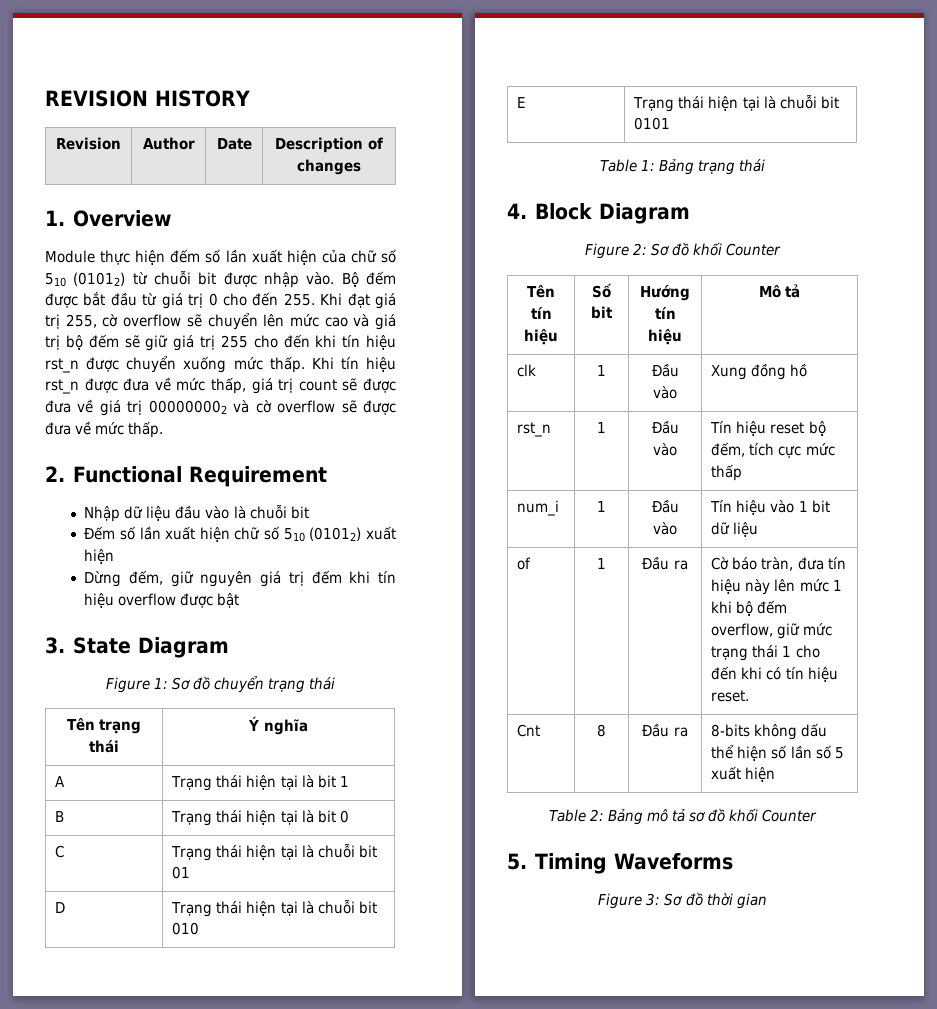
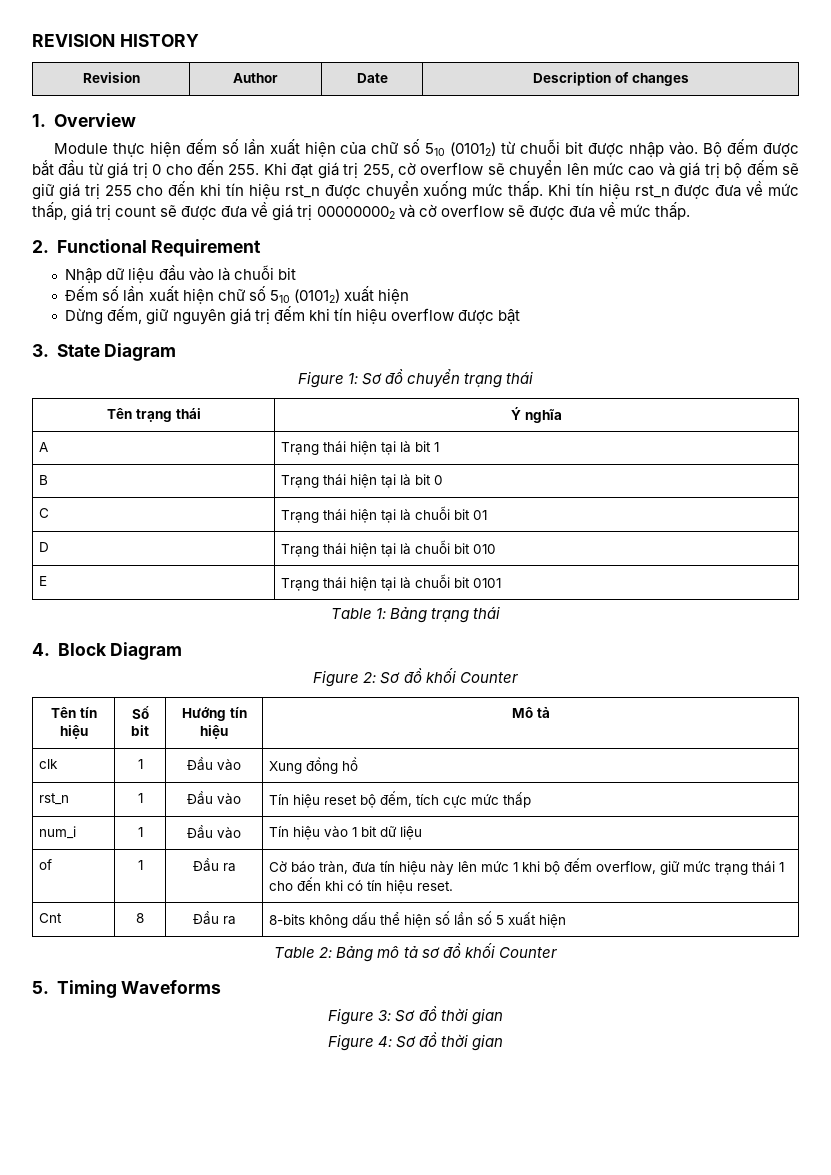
(767, 901) none -> [327,1032,504,1051] // Figure 4: Sơ đồ thời gian

